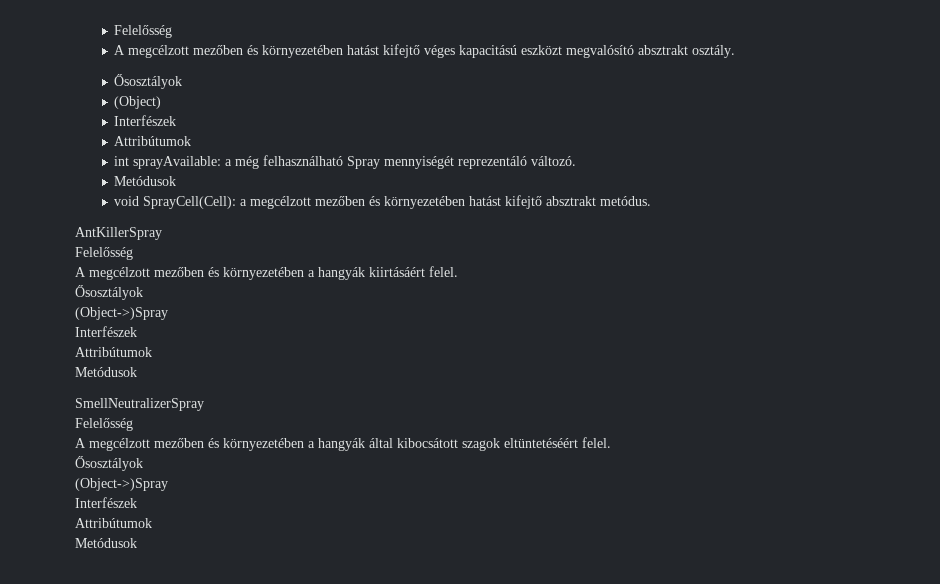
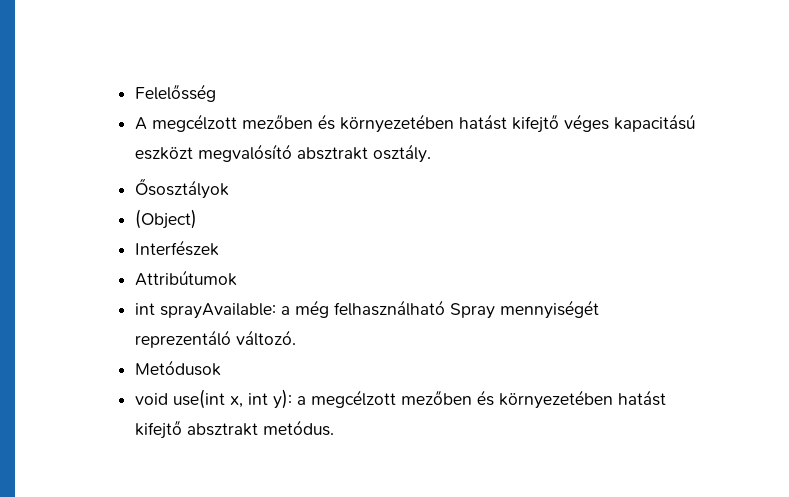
[143,196,237,209] SprayCell(Cell): -> [173,389,293,409] use(int x, int y):
[75,227,162,240] [75,247,133,260] [75,266,458,280] [75,285,143,300] [75,307,168,320] [75,326,137,337] [75,347,152,357] [75,367,137,377] [75,398,204,411] [75,418,133,431] [75,437,611,451] [75,456,143,471] [75,478,168,491] [75,497,137,508] [75,518,152,528] [75,538,137,548] // AntKillerSpray // Felelősség // A megcélzott mezőben és környezetében a hangyák kiirtásáért felel. // Ősosztályok // (Object->)Spray // Interfészek // Attribútumok // Metódusok // SmellNeutralizerSpray // Felelősség // A megcélzott mezőben és környezetében a hangyák által kibocsátott szagok eltüntetéséért felel. // Ősosztályok // (Object->)Spray // Interfészek // Attribútumok // Metódusok -> (335, 428) none

